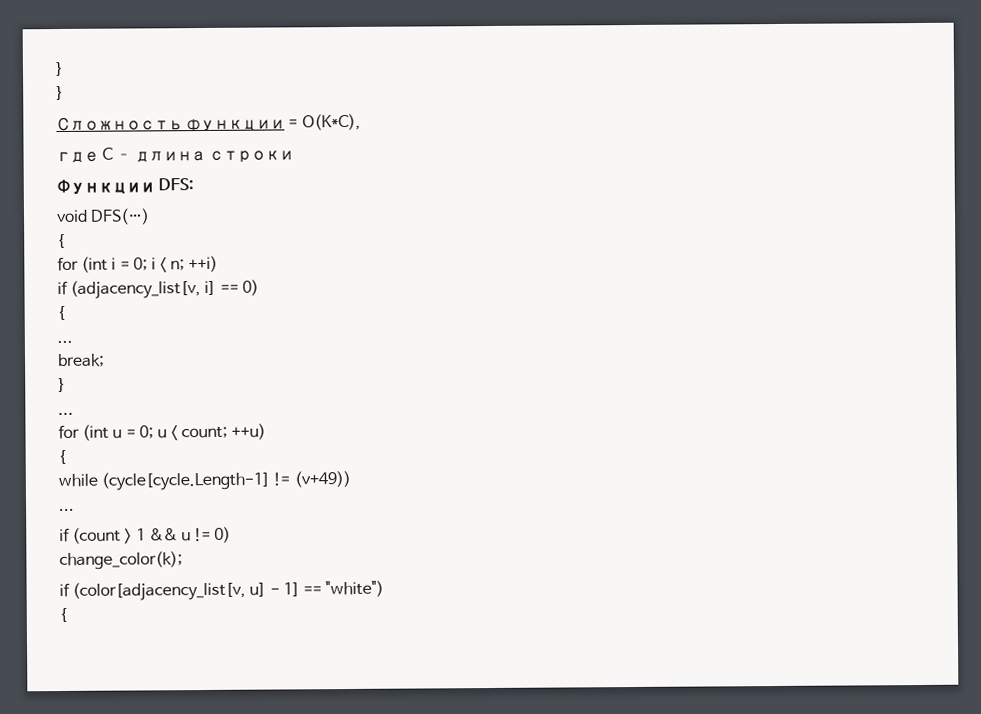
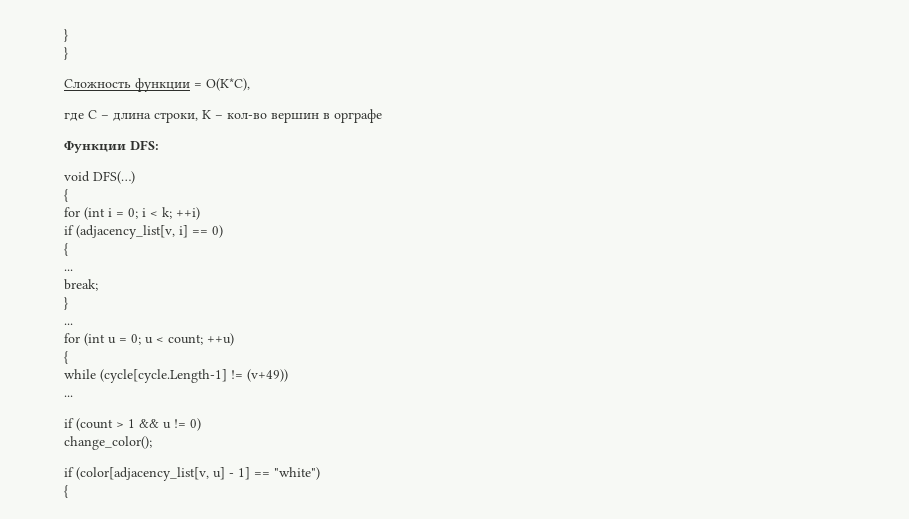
[208,150,294,163] строки -> [154,109,382,123] строки, K – кол-во вершин в орграфе
[170,259,186,271] n; -> [162,207,172,219] k;
[59,551,183,571] change_color(k); -> [64,436,152,450] change_color();

